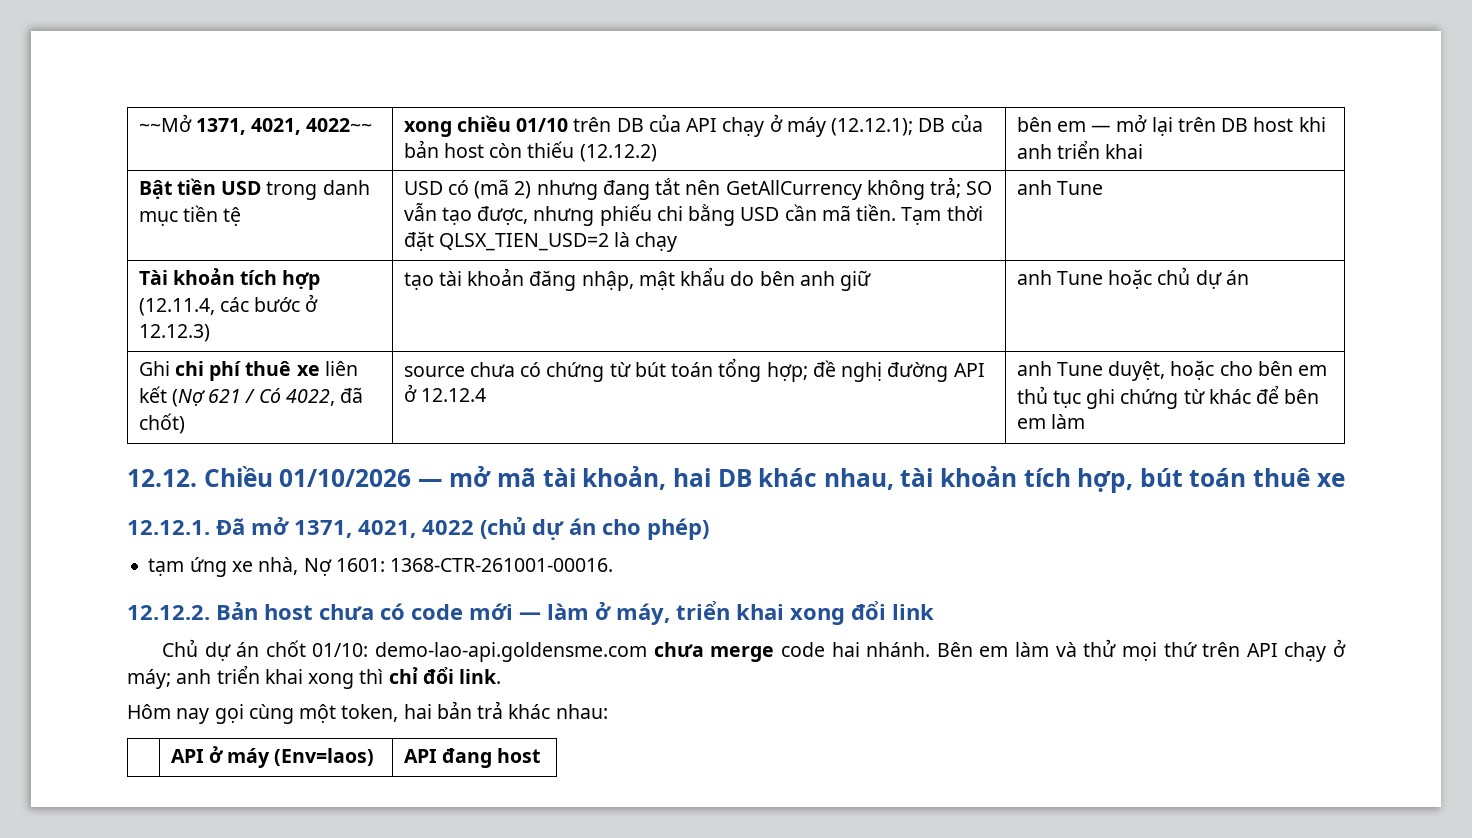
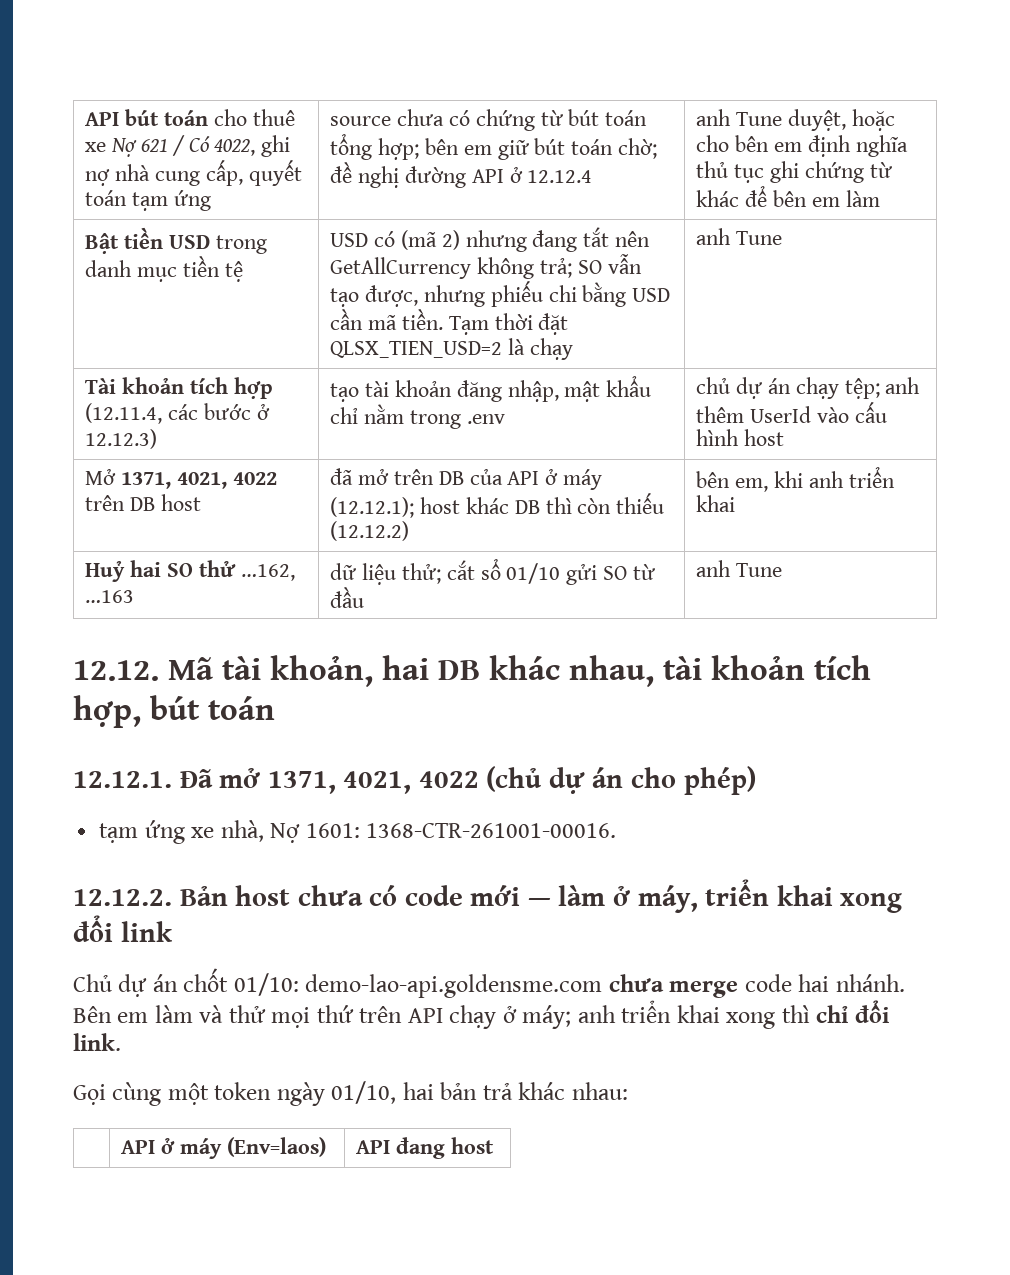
[138,114,373,135] [403,114,983,137] [403,140,657,162] [1016,114,1326,136] [1016,140,1144,159] ~~Mở 1371, 4021, 4022~~ | xong chiều 01/10 trên DB của API chạy ở máy (12.12.1); DB của bản host còn thiếu (12.12.2) | bên em — mở lại trên DB host khi anh triển khai -> [85,109,295,126] [85,135,291,157] [85,160,302,186] [85,190,211,211] [330,109,648,131] [330,134,657,160] [330,162,593,188] [696,109,895,131] [696,135,908,157] [696,161,892,183] [696,186,880,207] API bút toán cho thuê xe Nợ 621 / Có 4022, ghi nợ nhà cung cấp, quyết toán tạm ứng | source chưa có chứng từ bút toán tổng hợp; bên em giữ bút toán chờ; đề nghị đường API ở 12.12.4 | anh Tune duyệt, hoặc cho bên em định nghĩa thủ tục ghi chứng từ khác để bên em làm
[730,270,872,291] [1016,267,1249,289] [138,361,358,381] [138,386,364,407] [138,413,185,434] [403,358,985,382] [403,384,486,402] [1016,360,1328,381] [1016,385,1320,409] [1016,414,1085,429] [127,465,537,487] do bên anh giữ | anh Tune hoặc chủ dự án // Ghi chi phí thuê xe liên kết (Nợ 621 / Có 4022, đã chốt) | source chưa có chứng từ bút toán tổng hợp; đề nghị đường API ở 12.12.4 | anh Tune duyệt, hoặc cho bên em thủ tục ghi chứng từ khác để bên em làm // 12.12. Chiều 01/10/2026 — mở mã -> [330,404,505,429] [696,377,921,399] [696,402,887,423] [696,429,785,446] [85,469,277,489] [85,494,201,511] [330,468,602,490] [330,493,665,518] [330,521,410,541] [696,467,895,492] [696,495,736,512] [85,560,295,582] [85,590,135,603] [330,559,655,585] [330,587,365,608] [696,560,783,577] [73,657,213,681] chỉ nằm trong .env | chủ dự án chạy tệp; anh thêm UserId vào cấu hình host // Mở 1371, 4021, 4022 trên DB host | đã mở trên DB của API ở máy (12.12.1); host khác DB thì còn thiếu (12.12.2) | bên em, khi anh triển khai // Huỷ hai SO thử …162, …163 | dữ liệu thử; cắt sổ 01/10 gửi SO từ đầu | anh Tune // 12.12. Mã
[1253,468,1345,487] thuê xe -> (275, 708) none
[127,704,399,724] Hôm nay gọi cùng một token, -> [73,1081,397,1106] Gọi cùng một token ngày 01/10,

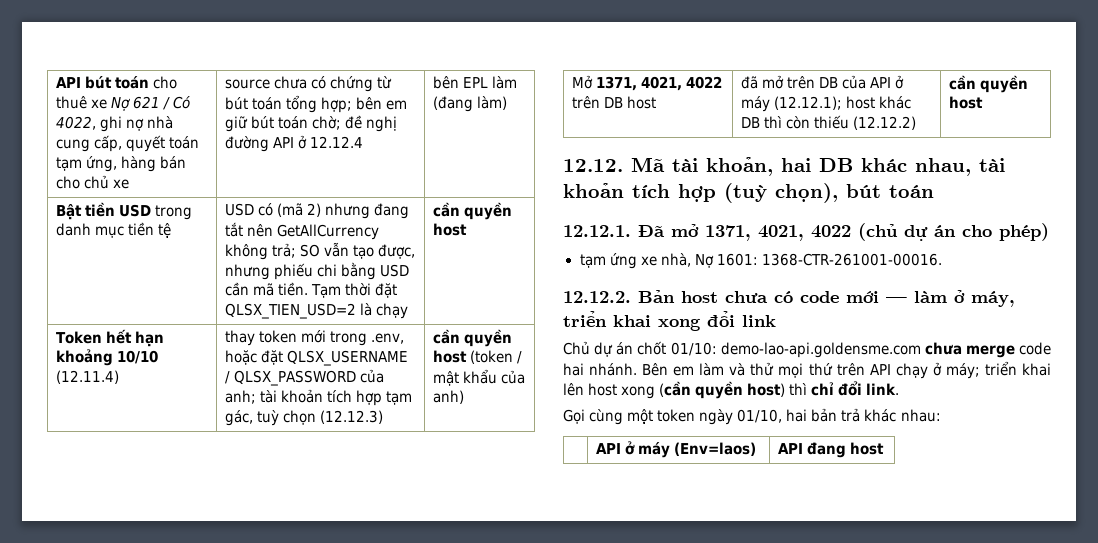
[173,190,211,211] ứng -> [85,156,186,172] [55,175,129,189] ứng, hàng bán cho chủ xe
[696,109,895,131] [696,135,908,157] [696,161,892,183] [696,186,880,207] anh Tune duyệt, hoặc cho bên em định nghĩa thủ tục ghi chứng từ khác để bên em làm -> [432,76,517,89] [432,96,507,112] bên EPL làm (đang làm)
[696,228,783,245] [85,377,273,399] [85,403,270,424] [85,429,158,449] [330,376,652,402] [330,404,505,429] [696,377,921,399] [696,402,887,423] [696,429,785,446] anh Tune // Tài khoản tích hợp (12.11.4, các bước ở 12.12.3) | tạo tài khoản đăng nhập, mật khẩu chỉ nằm trong .env | chủ dự án chạy tệp; anh thêm UserId vào cấu hình host -> [432,202,512,220] [432,223,467,236] [55,329,164,347] [55,349,158,366] [55,370,119,384] [224,330,404,346] [224,350,408,366] [224,369,384,386] [224,389,412,406] [224,410,383,426] [432,329,512,347] [432,350,522,364] [432,369,525,386] [432,390,464,404] cần quyền host // Token hết hạn khoảng 10/10 (12.11.4) | thay token mới trong .env, hoặc đặt QLSX_USERNAME / QLSX_PASSWORD của anh; tài khoản tích hợp tạm gác, tuỳ chọn (12.12.3) | cần quyền host (token / mật khẩu của anh)
[696,467,895,492] [696,495,736,512] [85,560,295,582] [85,590,135,603] [330,559,655,585] [330,587,365,608] [696,560,783,577] bên em, khi anh triển khai // Huỷ hai SO thử …162, …163 | dữ liệu thử; cắt sổ 01/10 gửi SO từ đầu | anh Tune -> [948,75,1028,93] [948,96,983,109] cần quyền host
[73,695,141,728] hợp, -> [678,183,838,203] hợp (tuỳ chọn),
[577,1000,776,1029] anh triển khai xong -> [984,361,1051,376] [563,381,786,399] triển khai lên host xong (cần quyền host)

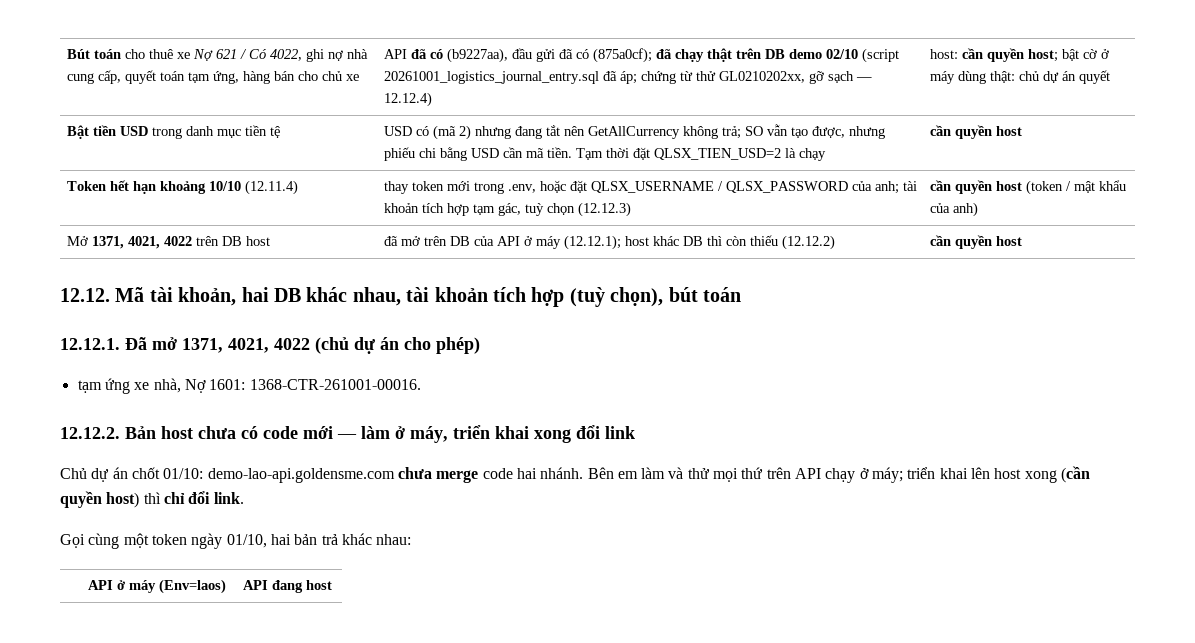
[55,76,112,89] API bút -> [66,49,90,59] Bút
[224,76,392,92] [224,95,407,113] [224,115,397,132] [224,135,363,152] [432,76,517,89] [432,96,507,112] source chưa có chứng từ bút toán tổng hợp; bên em giữ bút toán chờ; đề nghị đường API ở 12.12.4 | bên EPL làm (đang làm) -> [383,48,899,63] [383,71,872,84] [383,92,432,107] [929,48,1109,62] [929,70,1110,84] API đã có (b9227aa), đầu gửi đã có (875a0cf); đã chạy thật trên DB demo 02/10 (script 20261001_logistics_journal_entry.sql đã áp; chứng từ thử GL0210202xx, gỡ sạch — 12.12.4) | host: cần quyền host; bật cờ ở máy dùng thật: chủ dự án quyết

